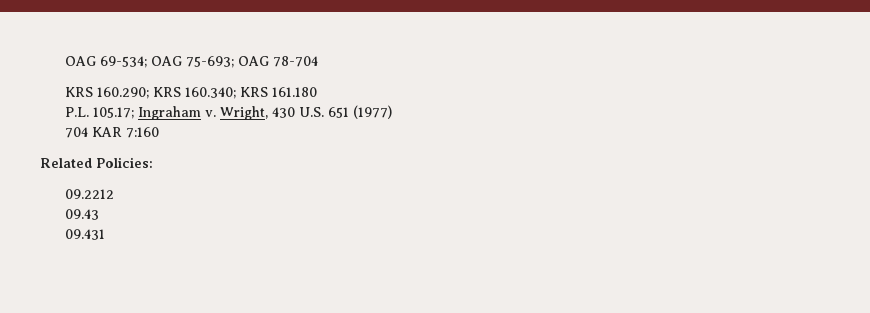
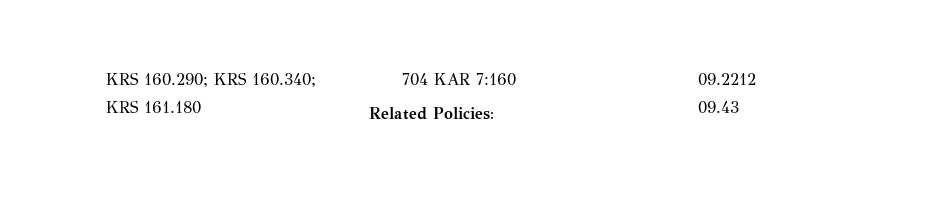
[64,56,318,68] OAG 69-534; OAG 75-693; OAG 78-704 // -> (105, 78) none
[64,105,392,120] // P.L. 105.17; Ingraham v. Wright, 430 U.S. 651 (1977) -> (201, 107) none
[64,229,105,240] // 09.431 -> (739, 107) none

